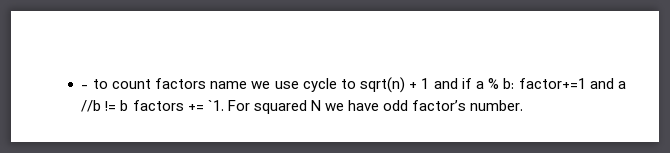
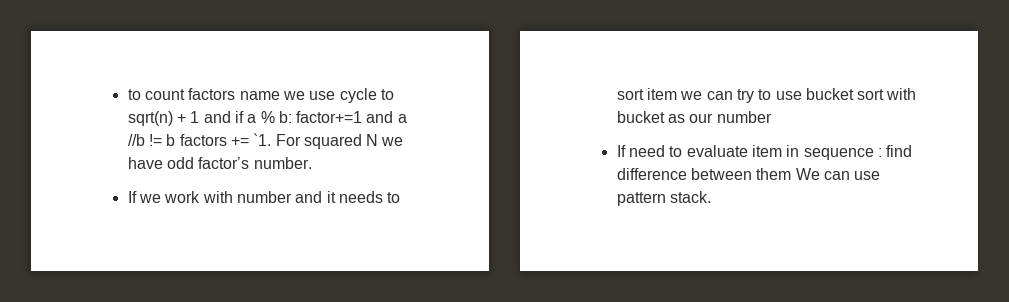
[81,85,89,89] - -> (127, 94) none
(523, 105) none -> [127,191,401,203] [616,88,917,103] [616,111,772,123] [616,145,913,160] [616,168,881,180] [616,191,711,206] // If we work with number and it needs to sort item we can try to use bucket sort with bucket as our number // If need to evaluate item in sequence : find difference between them We can use pattern stack.

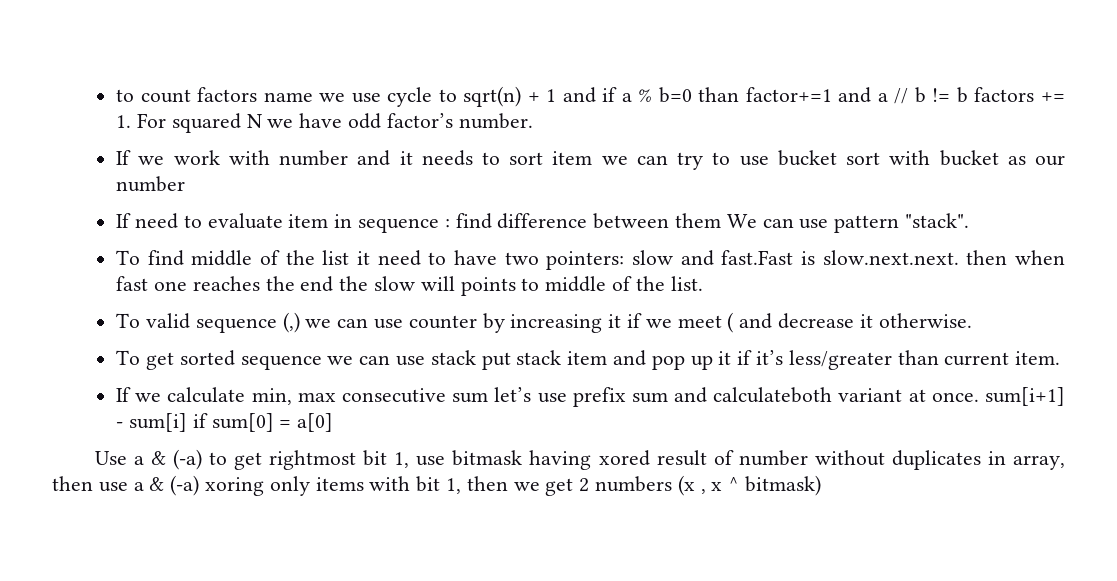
[278,111,292,123] b: -> [658,87,740,103] b=0 than
[127,134,145,146] //b -> [894,87,926,104] // b
[253,133,272,146] `1. -> [116,115,132,128] 1.
[669,191,711,203] stack. -> [904,213,969,228] [116,250,1065,270] [116,276,703,296] [116,312,972,333] [116,350,1061,370] [116,387,1066,407] [116,413,334,432] [94,449,1065,470] [52,475,822,496] "stack". // To find middle of the list it need to have two pointers: slow and fast.Fast is slow.next.next. then when fast one reaches the end the slow will points to middle of the list. // To valid sequence (,) we can use counter by increasing it if we meet ( and decrease it otherwise. // To get sorted sequence we can use stack put stack item and pop up it if it’s less/greater than current item. // If we calculate min, max consecutive sum let’s use prefix sum and calculateboth variant at once. sum[i+1] - sum[i] if sum[0] = a[0] // Use a & (-a) to get rightmost bit 1, use bitmask having xored result of number without duplicates in array, then use a & (-a) xoring only items with bit 1, then we get 2 numbers (x , x ^ bitmask)

